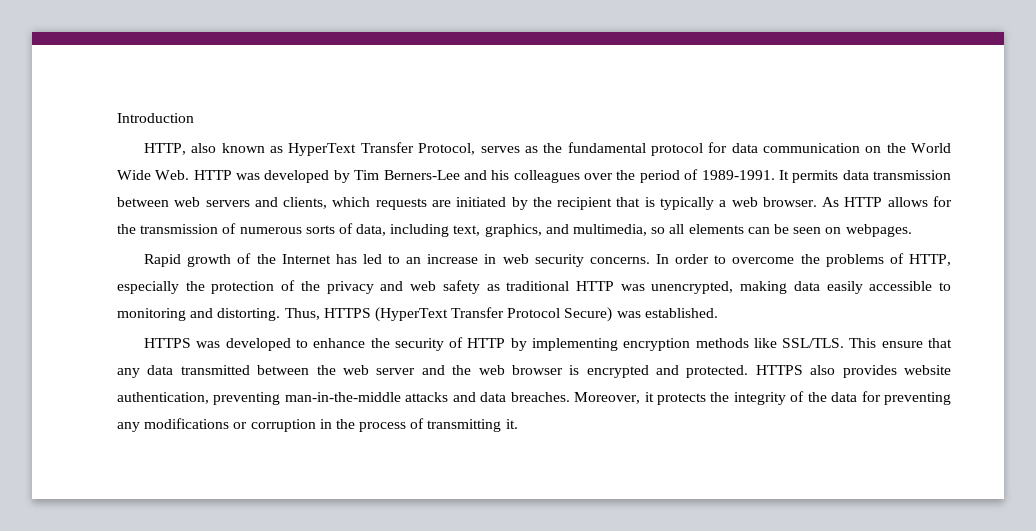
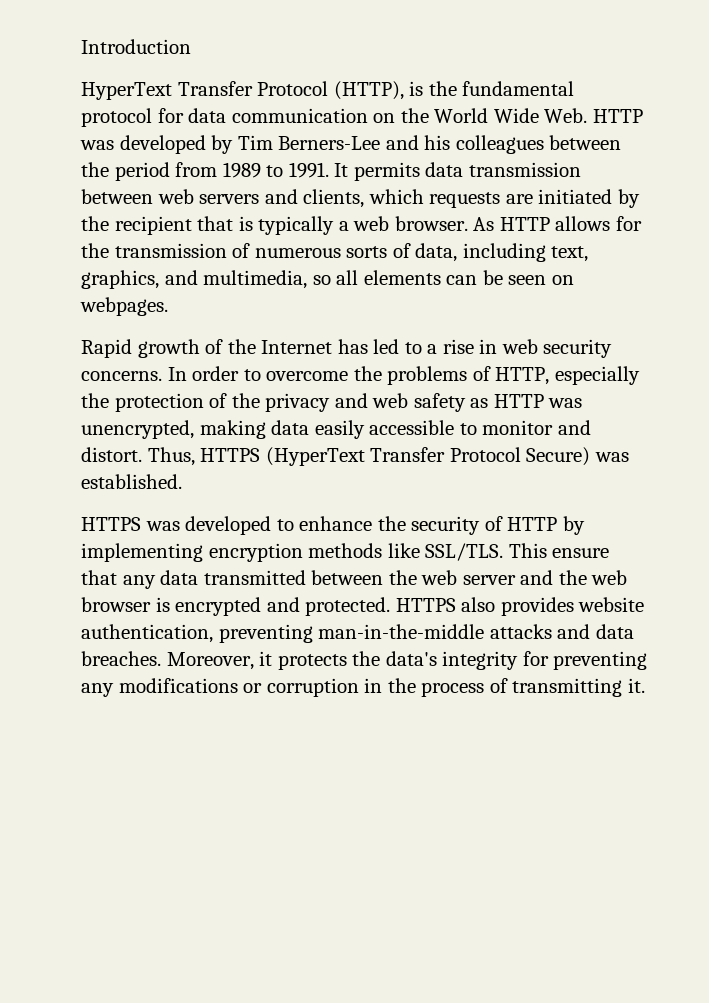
[144,142,538,156] HTTP, also known as HyperText Transfer Protocol, serves as -> [81,81,424,100] HyperText Transfer Protocol (HTTP), is
[584,173,614,180] over -> [549,135,622,150] between
[684,169,775,180] of 1989-1991. -> [175,162,329,178] from 1989 to 1991.
[406,254,479,264] an increase -> [427,339,474,354] a rise
[506,281,570,291] traditional -> (489, 403) none
[117,308,281,321] monitoring and distorting. -> [482,420,591,435] [81,447,142,462] monitor and distort.
[733,391,858,405] integrity of the data -> [385,651,519,670] data's integrity

